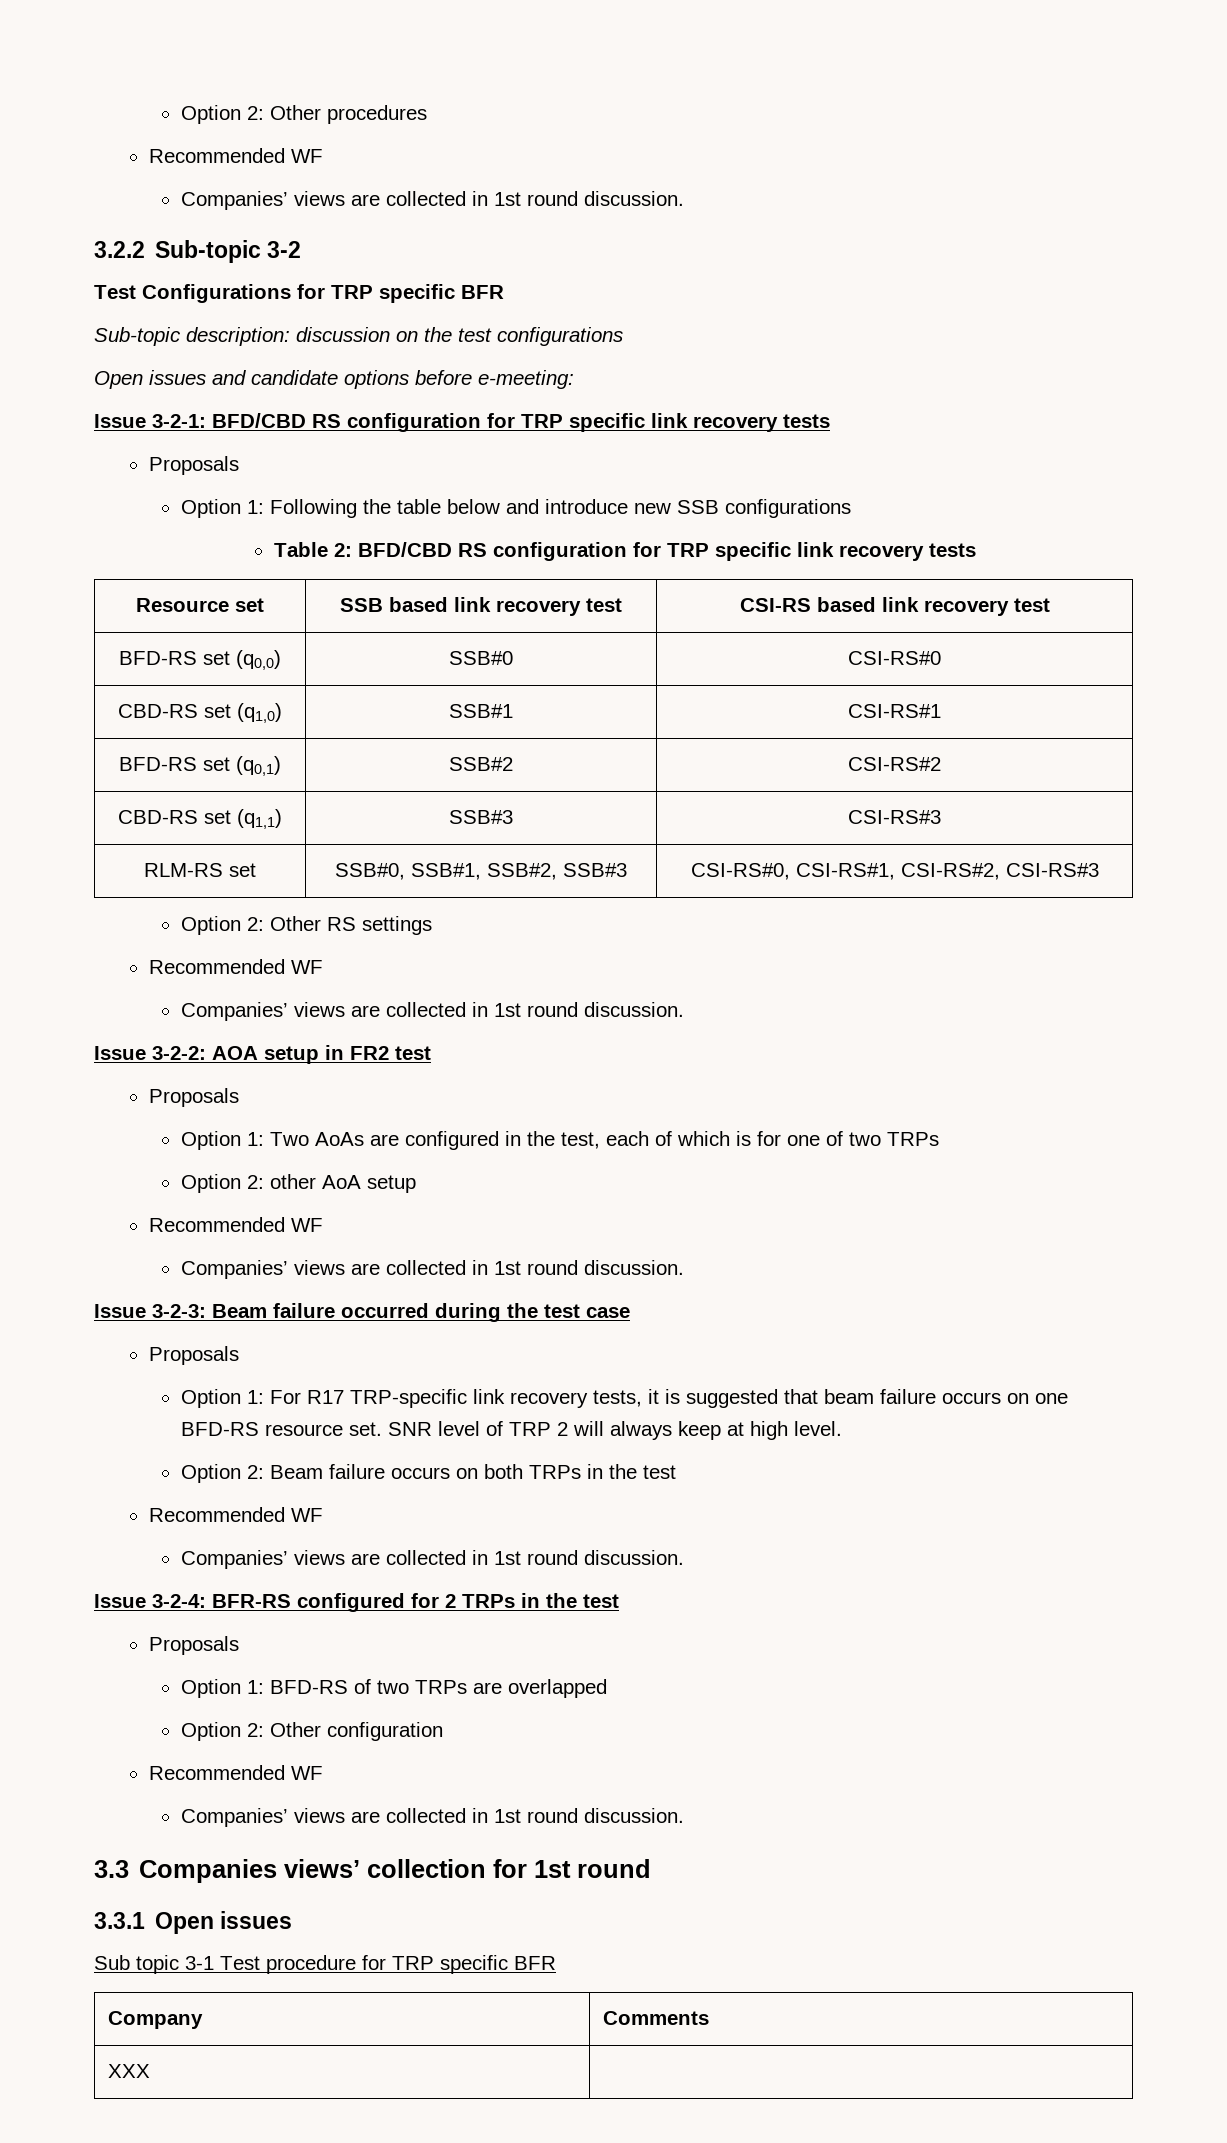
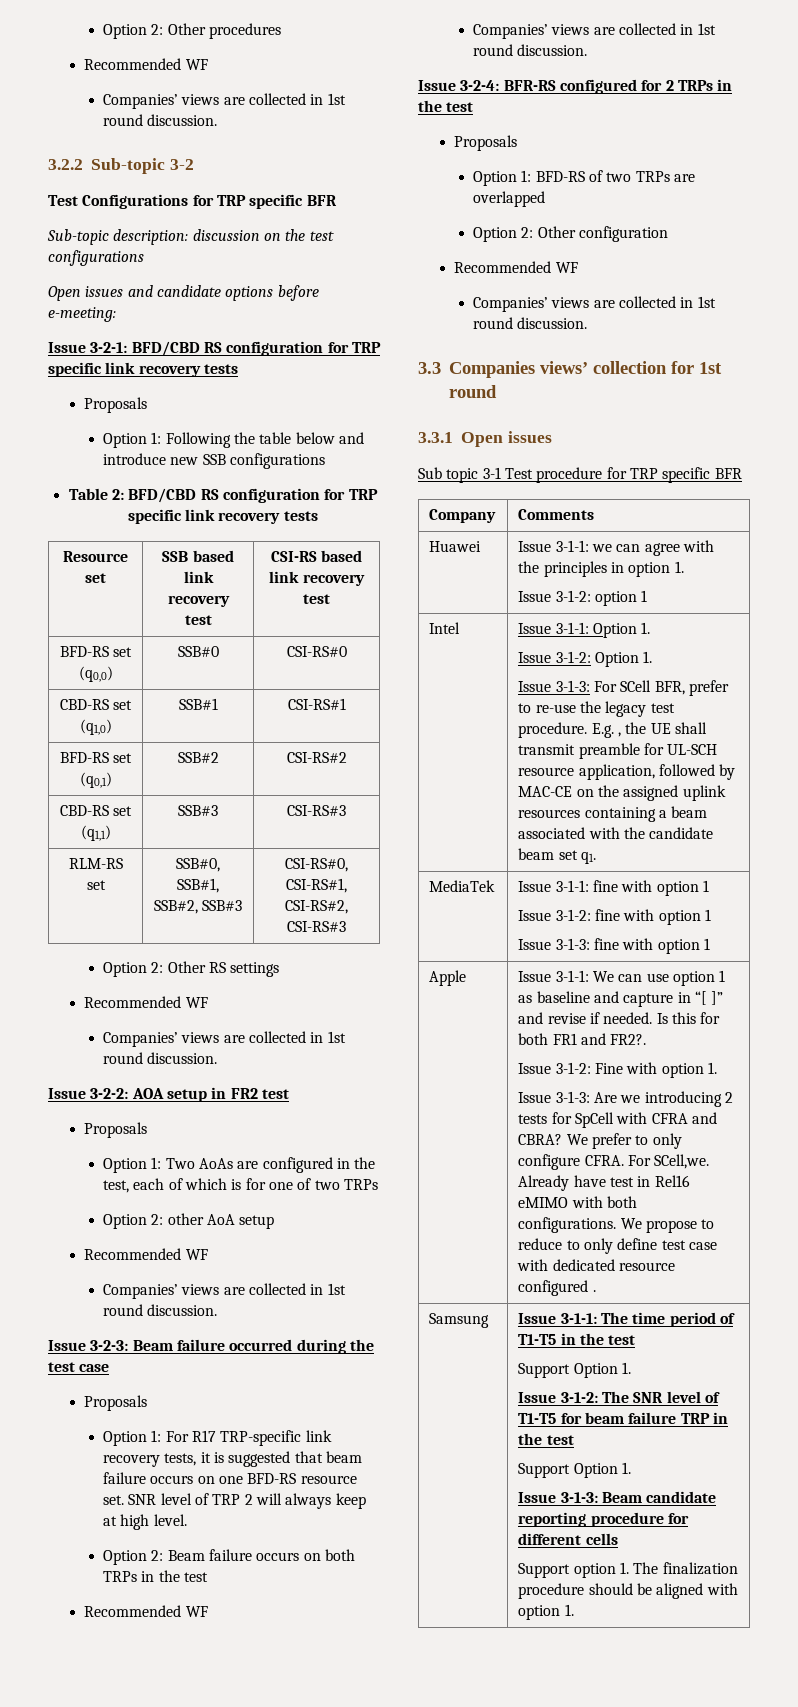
[108,2064,151,2078] XXX | -> [429,541,482,552] [518,540,715,556] [518,561,684,577] [518,590,648,606] [429,622,461,634] [518,622,651,638] [518,651,653,667] [518,680,730,696] [518,701,675,717] [518,722,708,738] [518,743,718,759] [518,764,736,780] [518,785,726,801] [518,806,708,822] [518,827,714,839] [518,848,597,864] [429,880,496,892] [518,880,710,896] [518,909,712,925] [518,938,711,954] [429,970,467,986] [518,970,726,986] [518,991,724,1007] [518,1012,721,1024] [518,1033,647,1045] [518,1062,718,1078] [518,1091,734,1107] [518,1112,718,1128] [518,1133,682,1149] [518,1154,710,1170] [518,1175,690,1191] [518,1196,638,1208] [518,1217,715,1233] [518,1238,718,1254] [517,1259,676,1271] [518,1280,596,1296] [429,1313,490,1328] [518,1312,736,1327] [518,1333,636,1345] [518,1362,632,1378] [518,1391,721,1403] [518,1412,729,1424] [518,1433,574,1445] [518,1462,632,1478] [518,1491,717,1503] [518,1512,690,1527] [518,1533,618,1545] [518,1562,738,1578] [518,1583,738,1599] [518,1604,574,1620] Huawei | Issue 3-1-1: we can agree with the principles in option 1. // Issue 3-1-2: option 1 // Intel | Issue 3-1-1: Option 1. // Issue 3-1-2: Option 1. // Issue 3-1-3: For SCell BFR, prefer to re-use the legacy test procedure. E.g. , the UE shall transmit preamble for UL-SCH resource application, followed by MAC-CE on the assigned uplink resources containing a beam associated with the candidate beam set q1. // MediaTek | Issue 3-1-1: fine with option 1 // Issue 3-1-2: fine with option 1 // Issue 3-1-3: fine with option 1 // Apple | Issue 3-1-1: We can use option 1 as baseline and capture in “[ ]” and revise if needed. Is this for both FR1 and FR2?. // Issue 3-1-2: Fine with option 1. // Issue 3-1-3: Are we introducing 2 tests for SpCell with CFRA and CBRA? We prefer to only configure CFRA. For SCell,we. Already have test in Rel16 eMIMO with both configurations. We propose to reduce to only define test case with dedicated resource configured . // Samsung | Issue 3-1-1: The time period of T1-T5 in the test // Support Option 1. // Issue 3-1-2: The SNR level of T1-T5 for beam failure TRP in the test // Support Option 1. // Issue 3-1-3: Beam candidate reporting procedure for different cells // Support option 1. The finalization procedure should be aligned with option 1.

